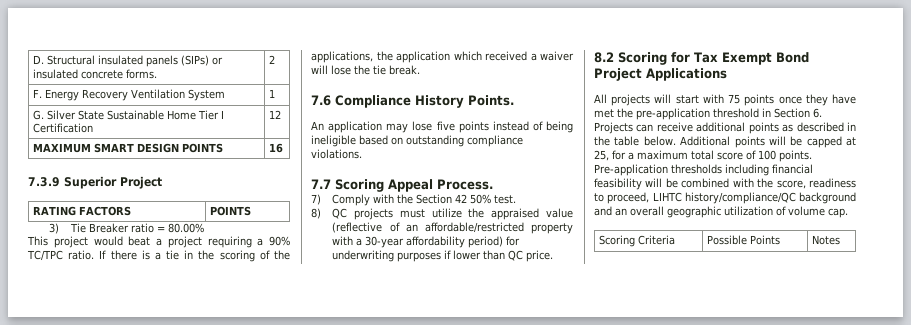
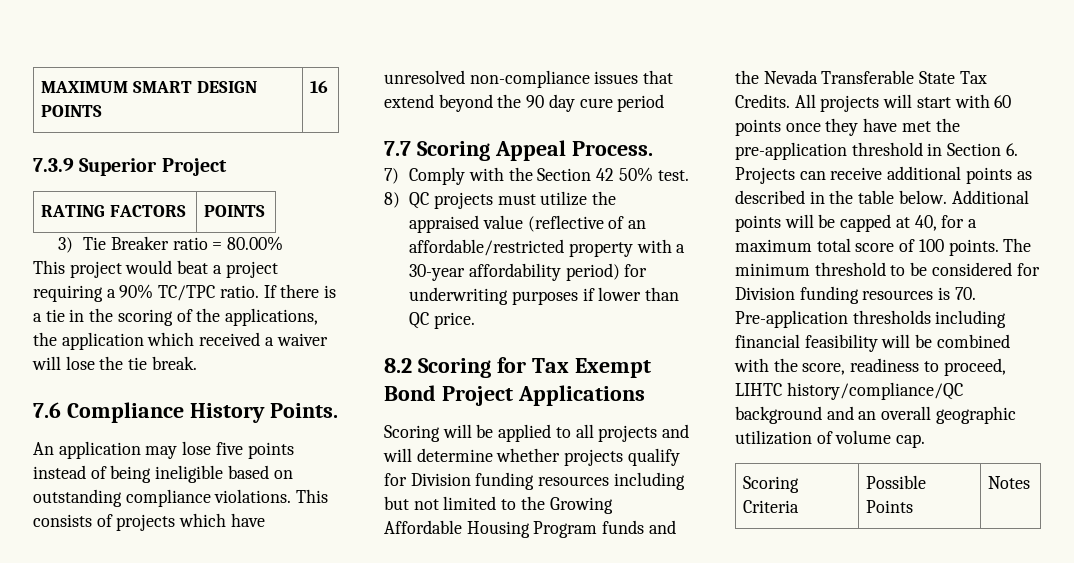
[32,55,223,67] [32,69,157,79] [268,55,275,64] [32,89,225,101] [268,89,275,98] [32,110,224,120] [32,123,93,133] [268,110,281,119] D. Structural insulated panels (SIPs) or insulated concrete forms. | 2 // F. Energy Recovery Ventilation System | 1 // G. Silver State Sustainable Home Tier I Certification | 12 // -> (41, 87) none
(362, 154) none -> [296,489,329,503] [33,513,265,531] [384,70,674,88] [384,94,665,112] This consists of projects which have unresolved non-compliance issues that extend beyond the 90 day cure period
(727, 74) none -> [384,424,690,442] [383,448,680,466] [384,472,685,490] [384,496,613,514] [384,520,676,538] [735,70,987,84] [735,94,790,108] Scoring will be applied to all projects and will determine whether projects qualify for Division funding resources including but not limited to the Growing Affordable Housing Program funds and the Nevada Transferable State Tax Credits.
[728,94,741,104] 75 -> [994,95,1012,108] 60
[594,150,609,161] 25, -> [914,215,937,231] 40,
(812, 156) none -> [1003,238,1032,252] [735,262,1040,276] [735,286,976,304] The minimum threshold to be considered for Division funding resources is 70.

